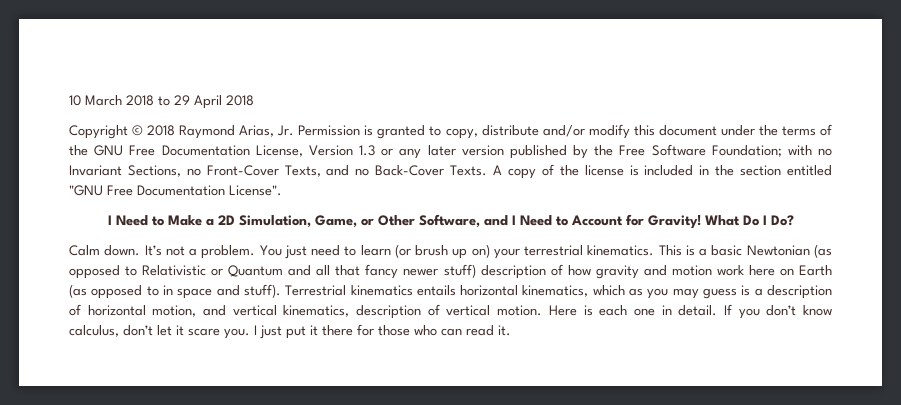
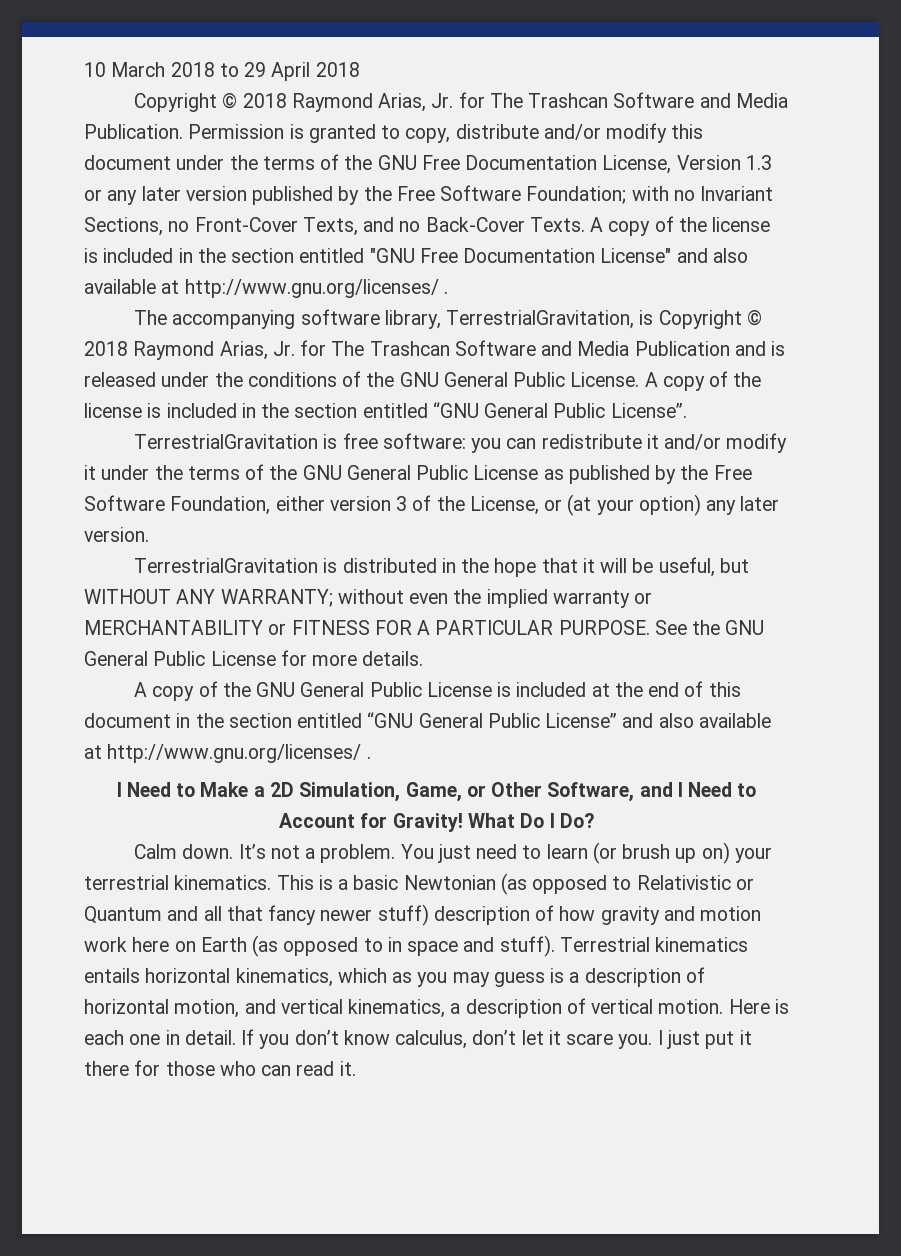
(295, 130) none -> [458,92,788,108] [84,124,183,139] for The Trashcan Software and Media Publication.
[229,185,282,196] License". -> [600,248,748,263] [84,279,448,298] [133,309,762,329] [84,340,786,360] [84,371,762,391] [84,402,687,418] [133,433,788,453] [84,464,752,484] [84,494,780,516] [84,527,149,542] [133,557,749,577] [84,589,653,608] [84,620,765,635] [84,650,424,666] [133,681,741,701] [84,712,771,728] [84,744,371,763] License" and also available at http://www.gnu.org/licenses/ . // The accompanying software library, TerrestrialGravitation, is Copyright © 2018 Raymond Arias, Jr. for The Trashcan Software and Media Publication and is released under the conditions of the GNU General Public License. A copy of the license is included in the section entitled “GNU General Public License”. // TerrestrialGravitation is free software: you can redistribute it and/or modify it under the terms of the GNU General Public License as published by the Free Software Foundation, either version 3 of the License, or (at your option) any later version. // TerrestrialGravitation is distributed in the hope that it will be useful, but WITHOUT ANY WARRANTY; without even the implied warranty or MERCHANTABILITY or FITNESS FOR A PARTICULAR PURPOSE. See the GNU General Public License for more details. // A copy of the GNU General Public License is included at the end of this document in the section entitled “GNU General Public License” and also available at http://www.gnu.org/licenses/ .
(350, 311) none -> [450,1003,461,1014] a

